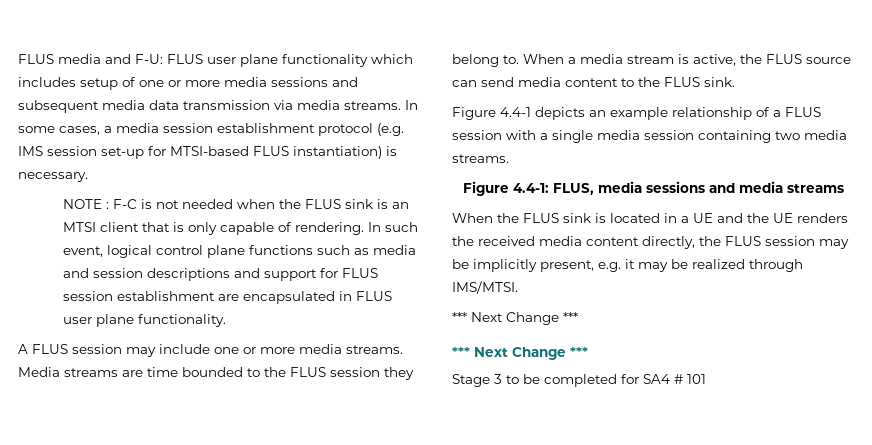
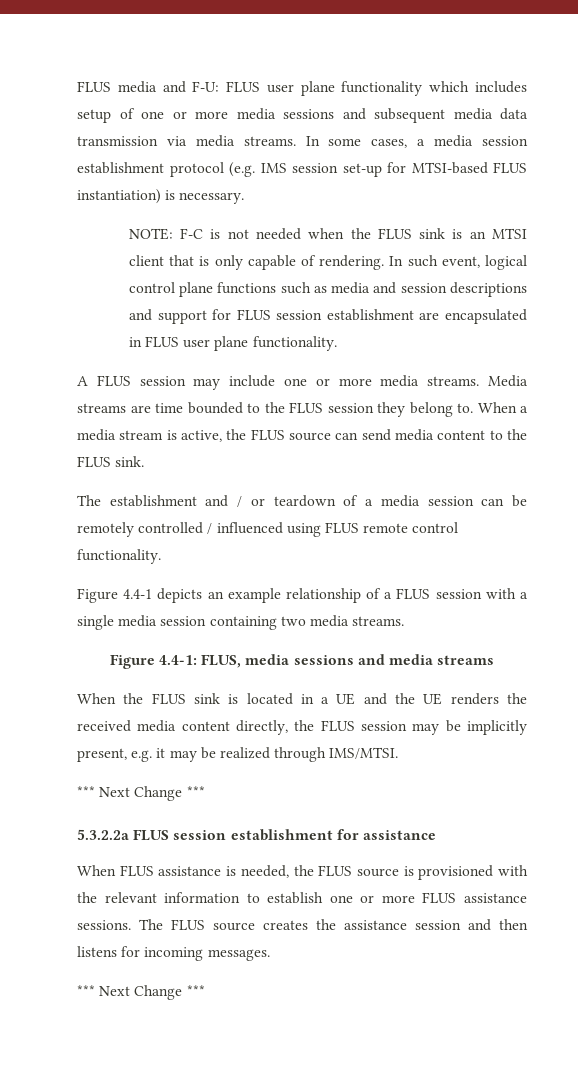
[62,199,109,209] NOTE : -> [128,228,173,240] NOTE:
(735, 82) none -> [77,495,528,507] [77,522,459,537] [77,549,161,564] // The establishment and / or teardown of a media session can be remotely controlled / influenced using FLUS remote control functionality.
[452,347,588,360] [452,374,706,387] *** Next Change *** // Stage 3 to be completed for SA4 # 101 -> [77,829,436,841] [77,865,528,880] [77,892,527,904] [77,919,528,931] [77,946,270,961] [77,985,205,1000] 5.3.2.2a FLUS session establishment for assistance // When FLUS assistance is needed, the FLUS source is provisioned with the relevant information to establish one or more FLUS assistance sessions. The FLUS source creates the assistance session and then listens for incoming messages. // *** Next Change ***

